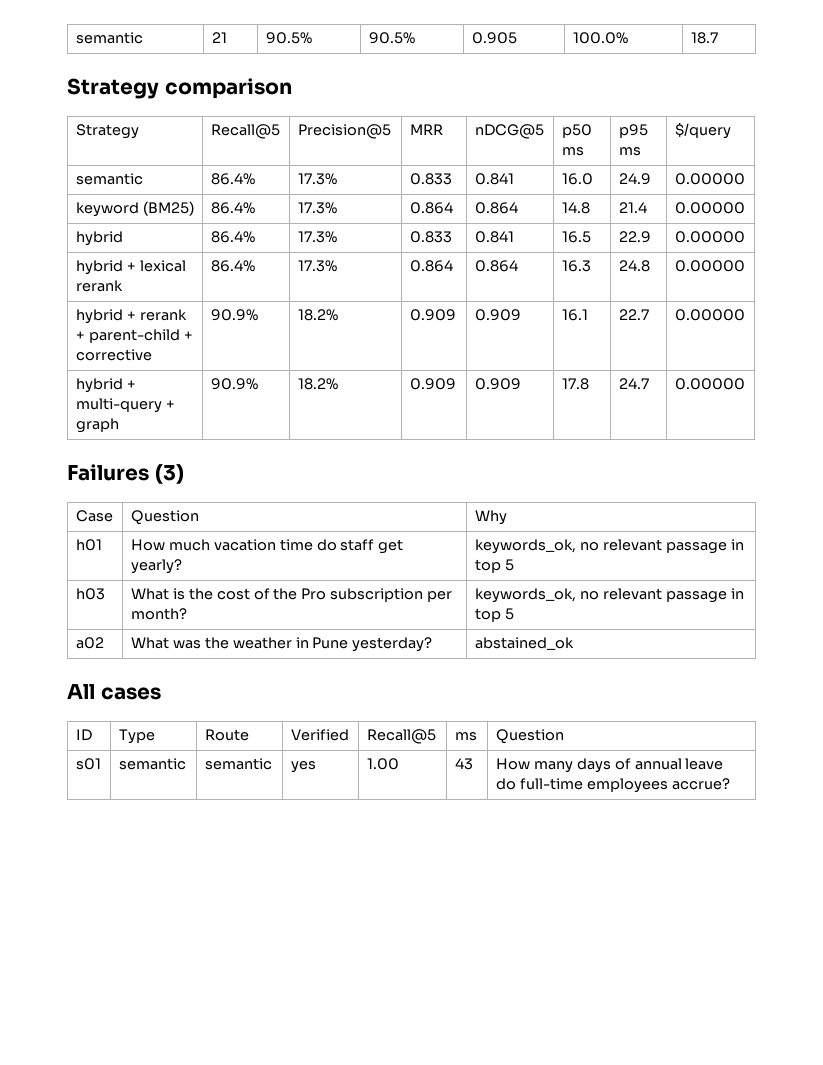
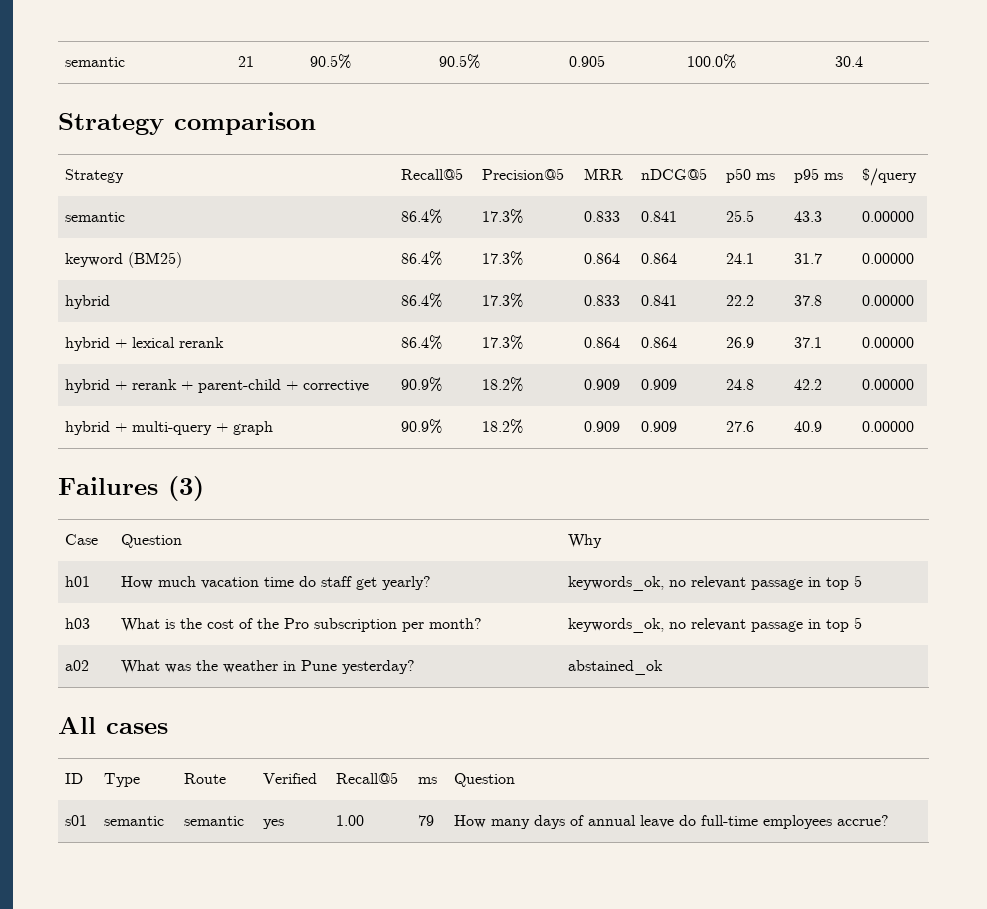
[690,32,718,44] 18.7 -> [835,56,864,67] 30.4
[561,173,593,185] [618,173,651,185] 16.0 | 24.9 -> [726,210,755,222] [794,211,823,222] 25.5 | 43.3
[561,202,590,214] [618,202,647,213] 14.8 | 21.4 -> [726,253,755,264] [794,253,823,264] 24.1 | 31.7
[561,231,591,243] [618,231,651,243] 16.5 | 22.9 -> [726,295,755,306] [794,295,823,306] 22.2 | 37.8
[561,260,591,272] [618,260,650,272] 16.3 | 24.8 -> [726,337,755,348] [794,337,823,348] 26.9 | 37.1
[561,309,588,321] [618,309,649,320] 16.1 | 22.7 -> [726,379,755,390] [794,379,823,390] 24.8 | 42.2
[561,378,589,390] [618,378,649,389] 17.8 | 24.7 -> [726,421,755,432] [794,421,823,432] 27.6 | 40.9
[454,758,473,770] 43 -> [418,815,435,826] 79

